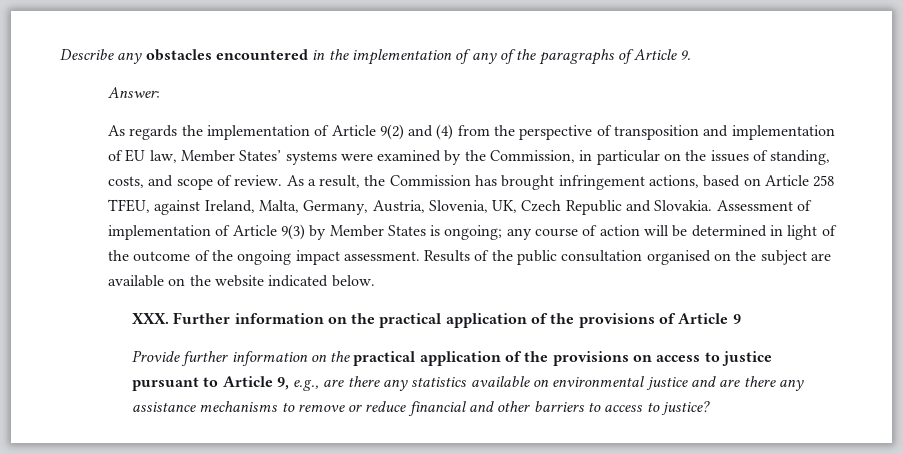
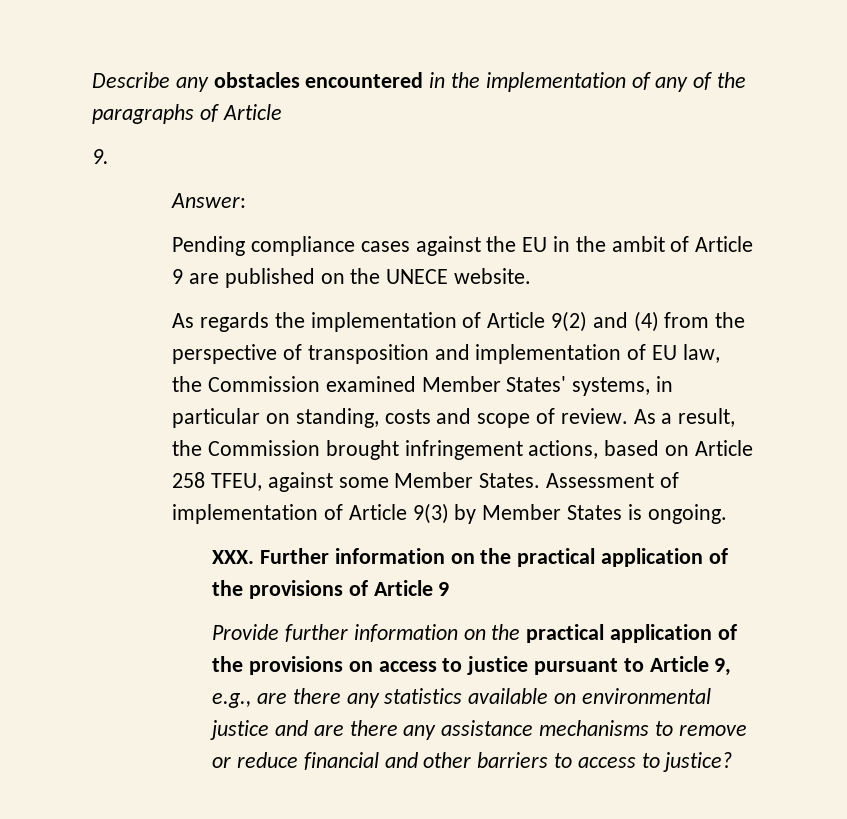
(678, 54) none -> (282, 112) //
(160, 92) none -> [172,236,754,256] [172,268,531,288] // Pending compliance cases against the EU in the ambit of Article 9 are published on the UNECE website.
[180,150,831,165] [107,176,144,188] Member States’ systems were examined by the Commission, in particular on the issues of standing, costs, -> [172,376,673,396] [172,408,431,428] the Commission examined Member States' systems, in particular on standing, costs
[475,175,498,186] has -> (320, 448) none
[204,200,713,215] Ireland, Malta, Germany, Austria, Slovenia, UK, Czech Republic and Slovakia. -> [338,472,541,488] some Member States.
[444,225,837,240] [107,250,832,265] [107,275,375,287] ongoing; any course of action will be determined in light of the outcome of the ongoing impact assessment. Results of the public consultation organised on the subject are available on the website indicated below. -> [647,504,727,524] ongoing.

